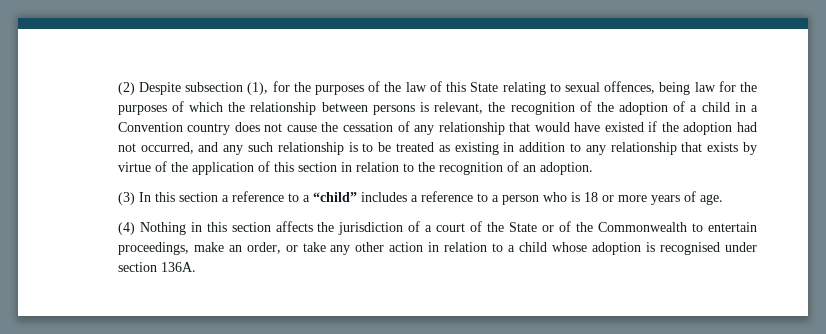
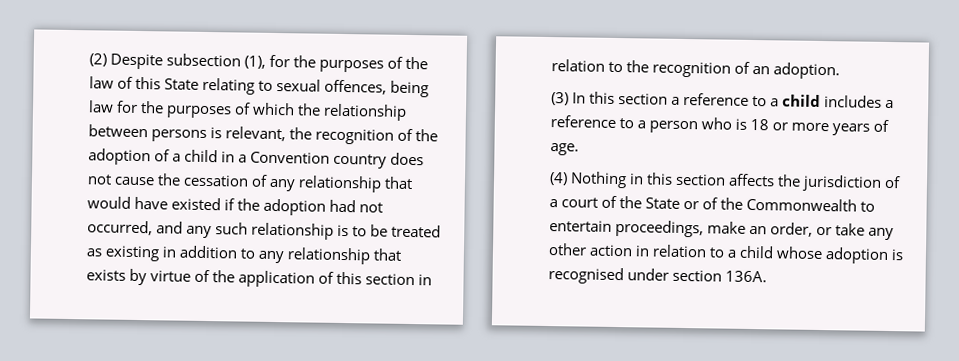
[312,192,357,202] “child” -> [782,94,822,108] child

